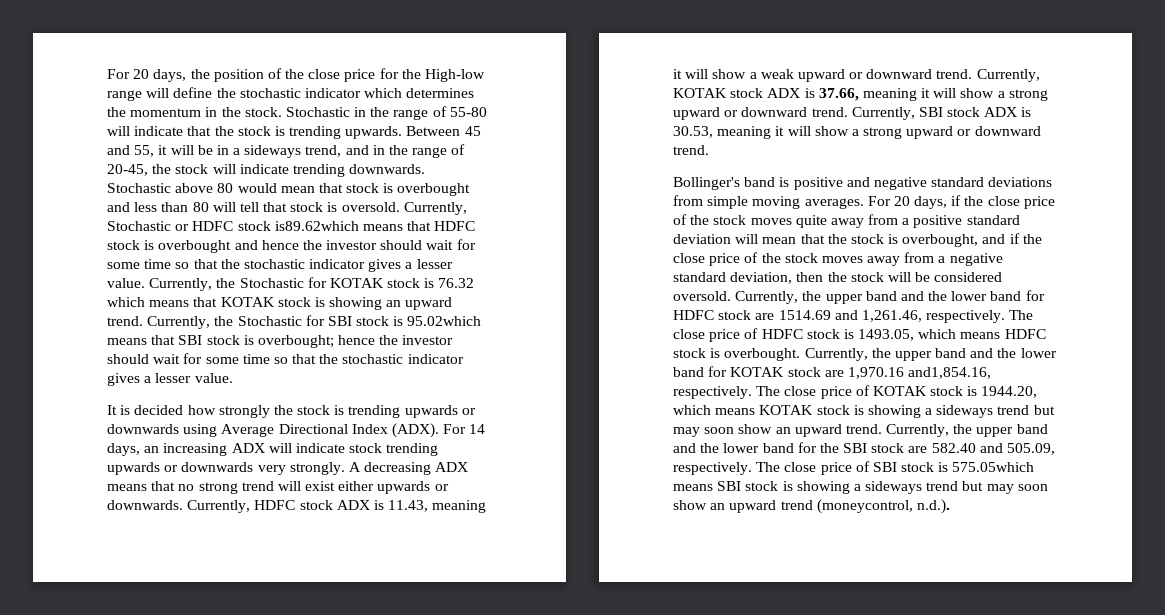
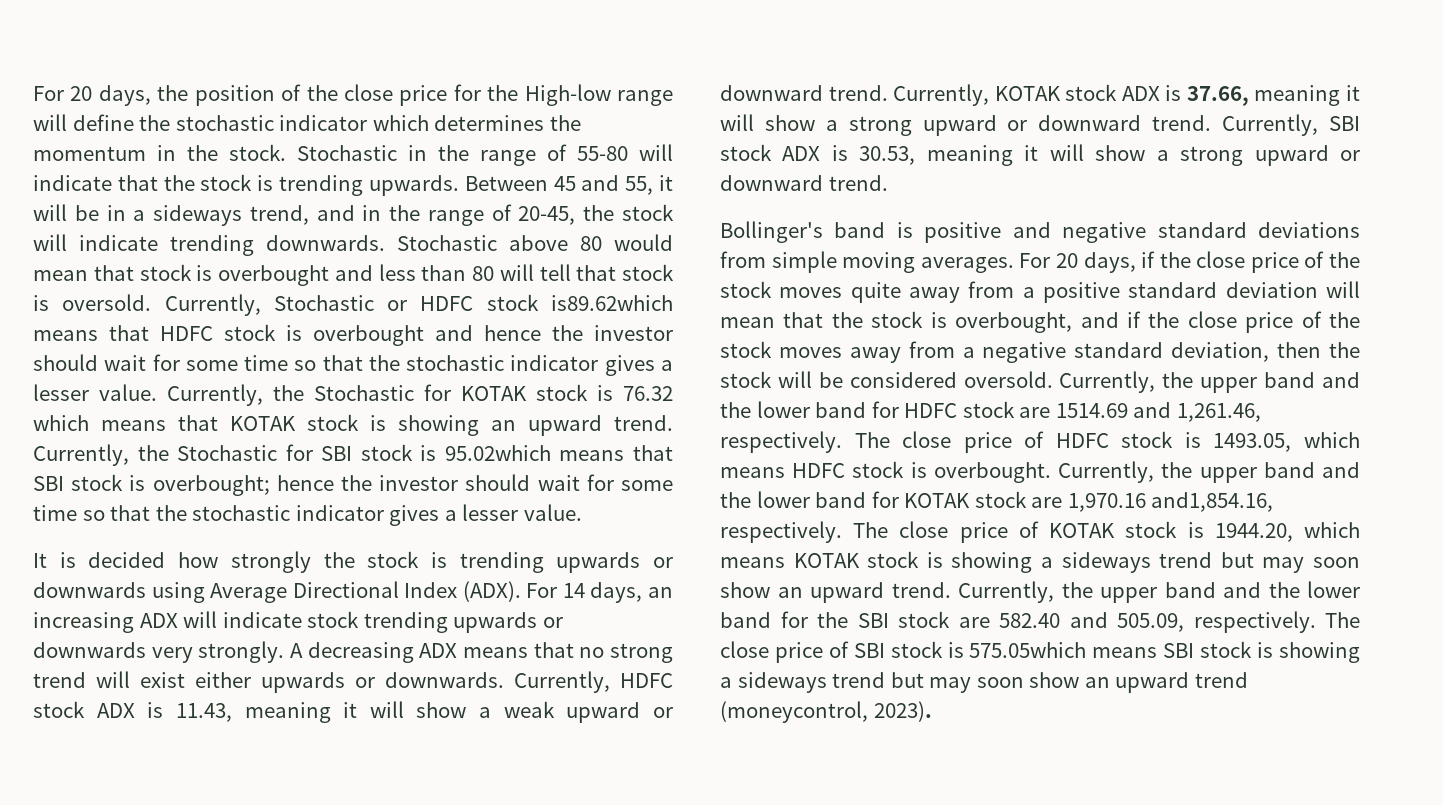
[916,499,950,514] n.d.). -> [873,701,932,722] 2023).

